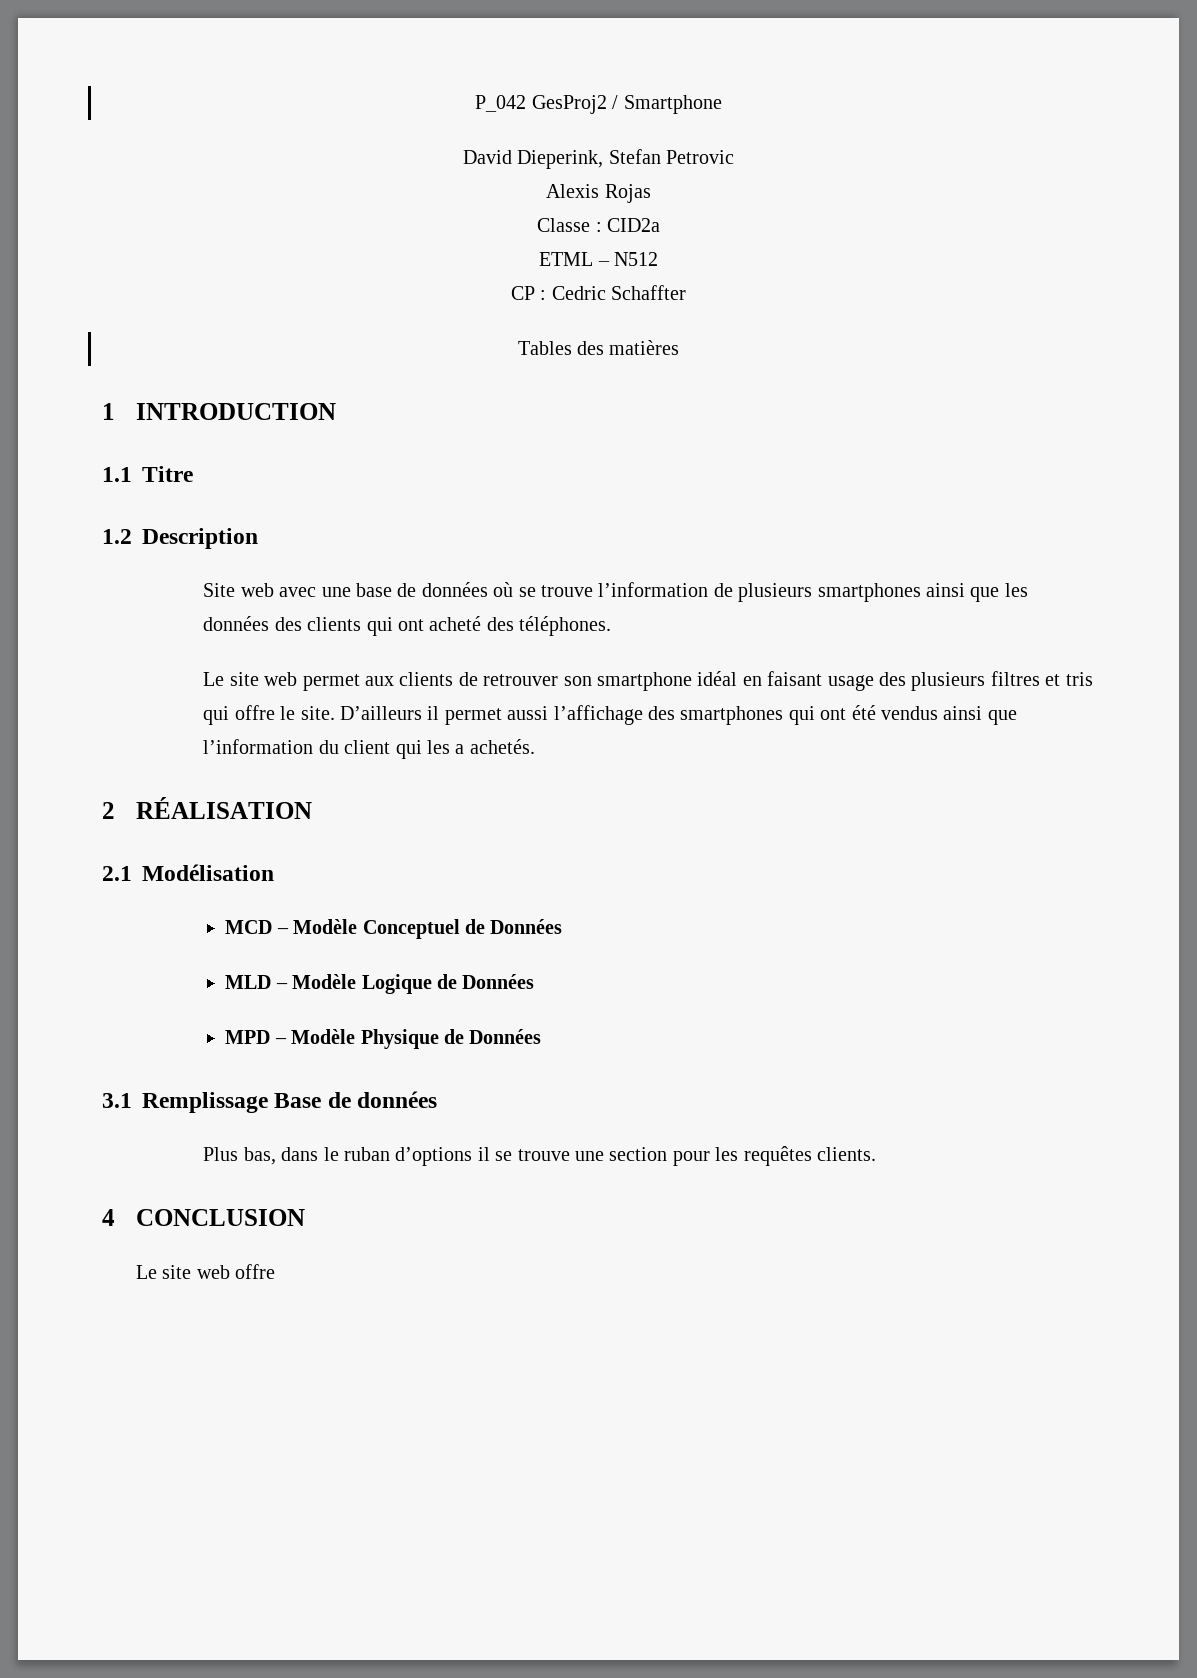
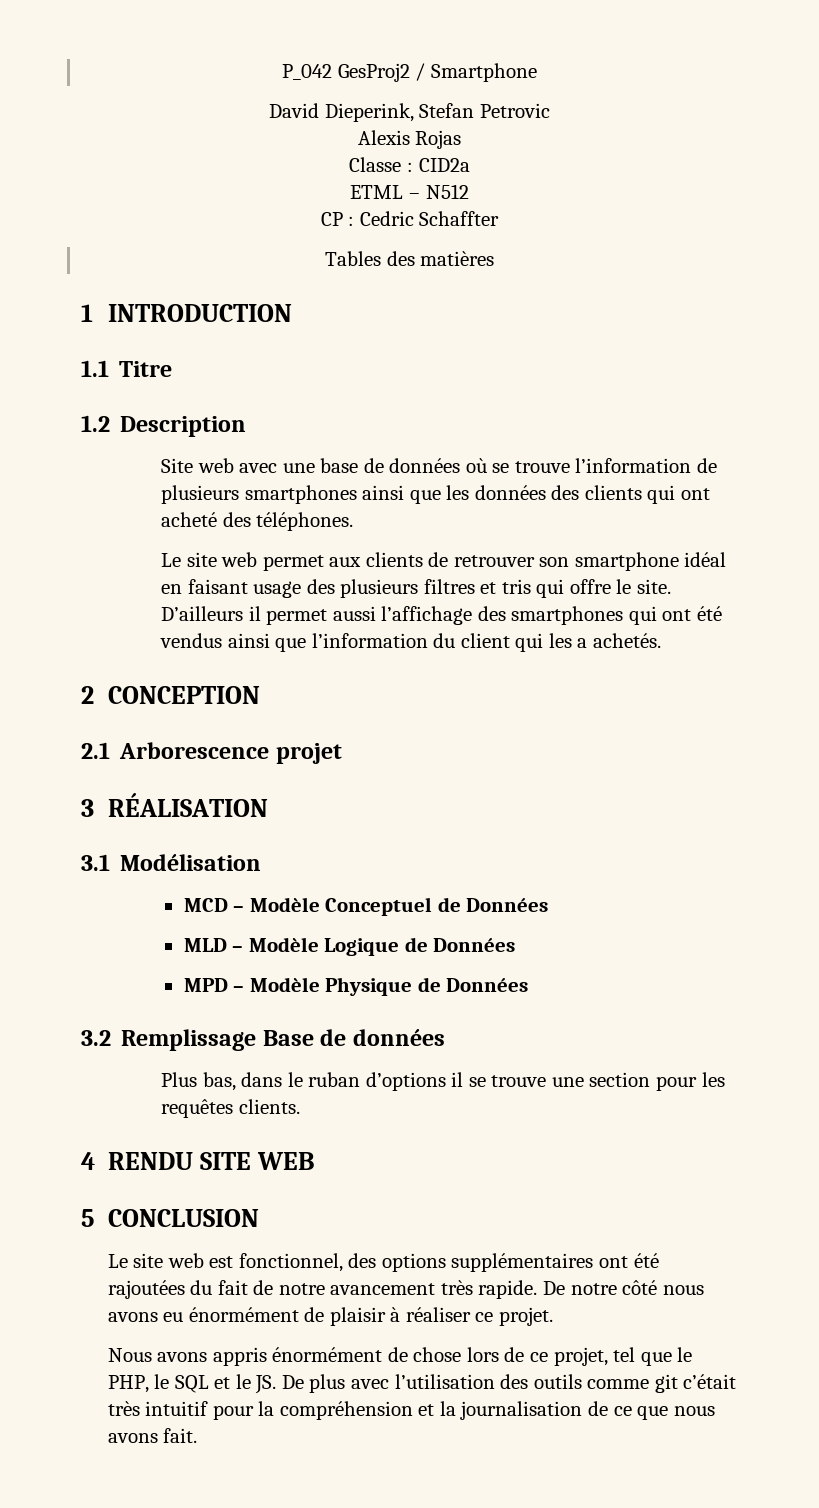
(115, 810) none -> [107,686,260,704] [81,742,342,764] [81,799,94,817] CONCEPTION // 2.1 Arborescence projet // 3
[102,866,132,881] 2.1 -> [81,854,110,871] 3.1
[102,1093,132,1108] 3.1 -> [81,1030,111,1046] 3.2
(115, 1217) none -> [107,1152,314,1170] [81,1209,95,1227] RENDU SITE WEB // 5
[234,1264,275,1279] offre -> [209,1253,659,1272] [107,1280,704,1299] [107,1307,553,1326] [107,1347,693,1366] [107,1374,737,1394] [107,1401,715,1420] [107,1428,198,1443] est fonctionnel, des options supplémentaires ont été rajoutées du fait de notre avancement très rapide. De notre côté nous avons eu énormément de plaisir à réaliser ce projet. // Nous avons appris énormément de chose lors de ce projet, tel que le PHP, le SQL et le JS. De plus avec l’utilisation des outils comme git c’était très intuitif pour la compréhension et la journalisation de ce que nous avons fait.

